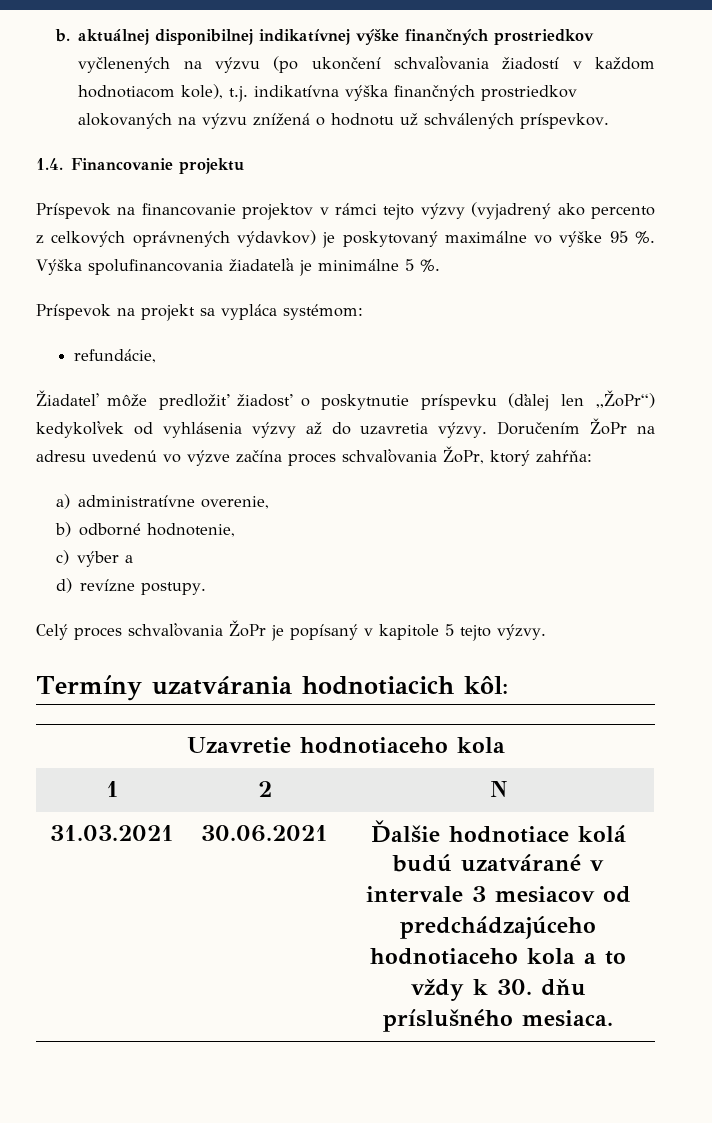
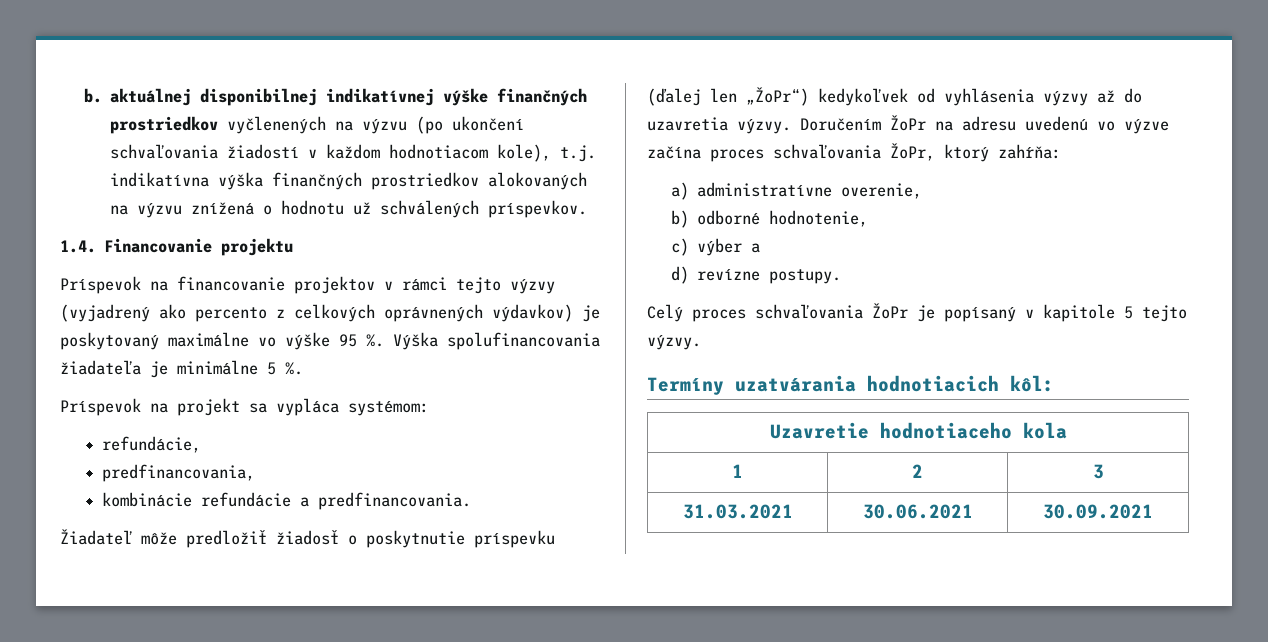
(157, 356) none -> [102,464,256,482] [102,492,472,510] // predfinancovania, // kombinácie refundácie a predfinancovania.
[489,781,507,797] N -> [1092,464,1104,479] 3
[370,820,626,843] [392,854,604,872] [365,886,631,903] [400,916,596,939] [370,948,626,965] [410,979,586,1001] [383,1009,613,1032] Ďalšie hodnotiace kolá budú uzatvárané v intervale 3 mesiacov od predchádzajúceho hodnotiaceho kola a to vždy k 30. dňu príslušného mesiaca. -> [1043,504,1153,519] 30.09.2021

